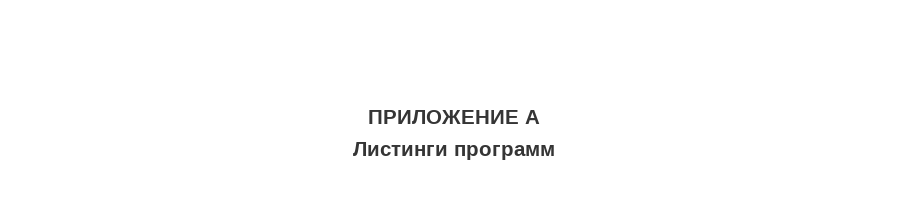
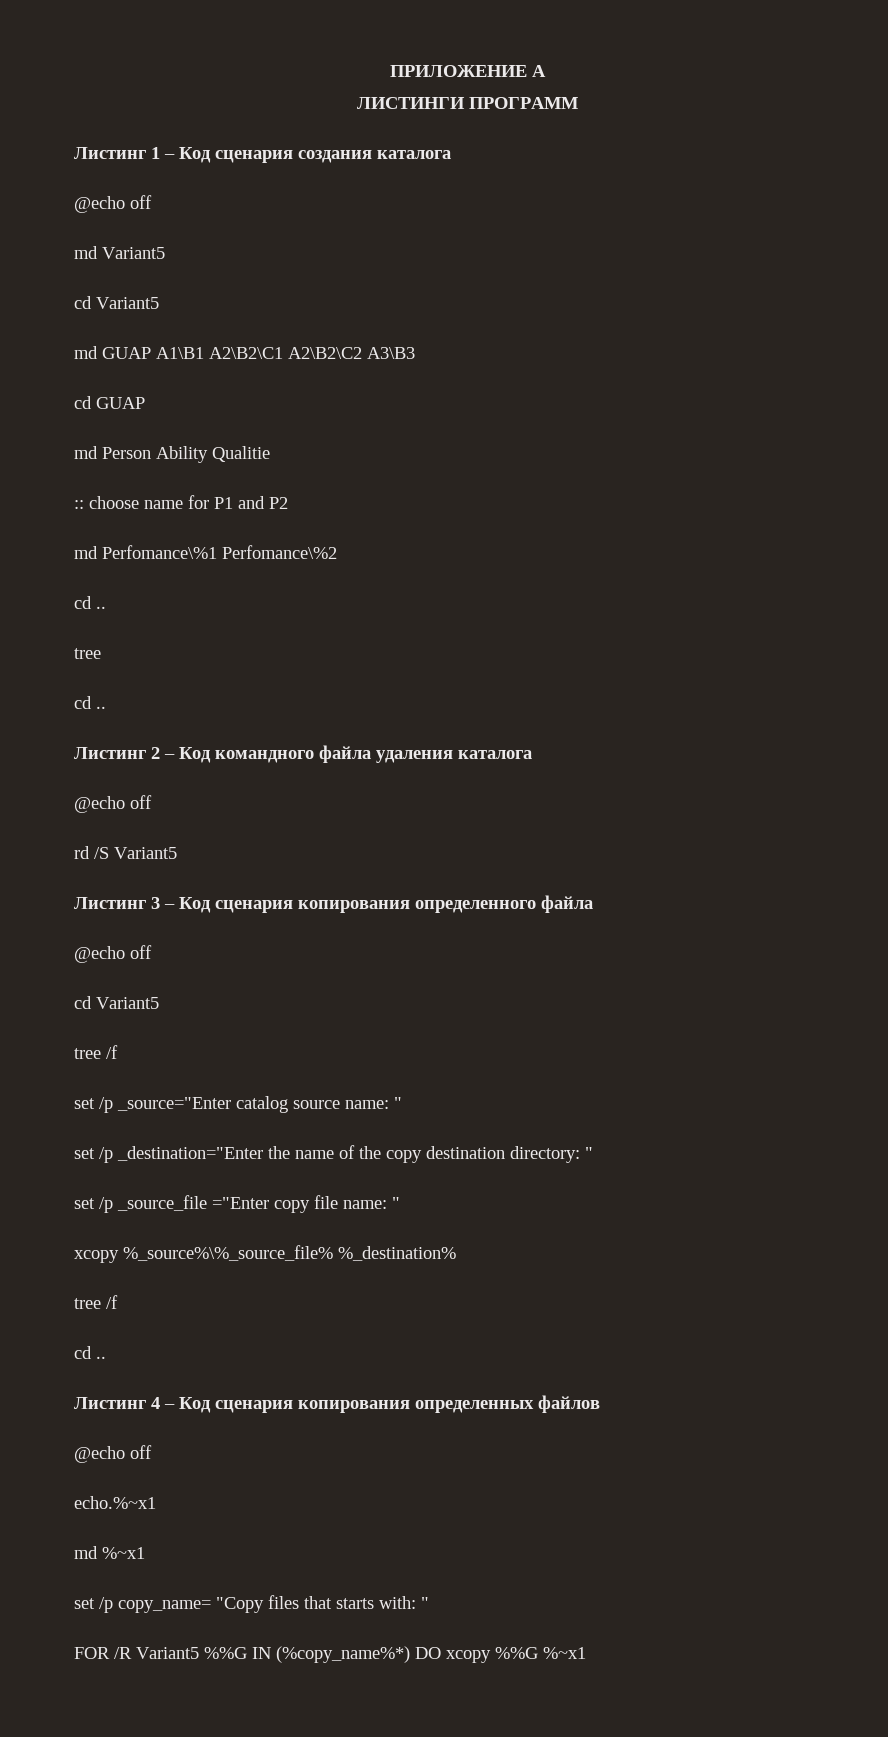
[353,142,555,160] Листинги программ -> [356,97,578,109] [74,147,451,163] [74,195,152,213] [74,246,165,259] [74,296,159,309] [74,346,415,359] [74,396,145,409] [74,446,270,463] [74,495,288,509] [74,545,337,559] [74,596,106,609] [74,648,101,659] [74,696,106,709] [74,745,532,763] [74,795,152,813] [74,846,177,859] [74,895,593,913] [74,945,152,963] [74,996,159,1009] [74,1045,118,1059] [74,1096,402,1113] [74,1145,593,1163] [74,1195,400,1213] [74,1245,456,1263] [74,1295,118,1309] [74,1346,106,1359] [74,1395,600,1413] [74,1445,152,1463] [74,1496,156,1509] [74,1546,145,1559] [74,1595,429,1613] [74,1646,586,1663] ЛИСТИНГИ ПРОГРАММ // Листинг 1 – Код сценария создания каталога // @echo off // md Variant5 // cd Variant5 // md GUAP A1\B1 A2\B2\C1 A2\B2\C2 A3\B3 // cd GUAP // md Person Ability Qualitie // :: choose name for P1 and P2 // md Perfomance\%1 Perfomance\%2 // cd .. // tree // cd .. // Листинг 2 – Код командного файла удаления каталога // @echo off // rd /S Variant5 // Листинг 3 – Код сценария копирования определенного файла // @echo off // cd Variant5 // tree /f // set /p _source="Enter catalog source name: " // set /p _destination="Enter the name of the copy destination directory: " // set /p _source_file ="Enter copy file name: " // xcopy %_source%\%_source_file% %_destination% // tree /f // cd .. // Листинг 4 – Код сценария копирования определенных файлов // @echo off // echo.%~x1 // md %~x1 // set /p copy_name= "Copy files that starts with: " // FOR /R Variant5 %%G IN (%copy_name%*) DO xcopy %%G %~x1

